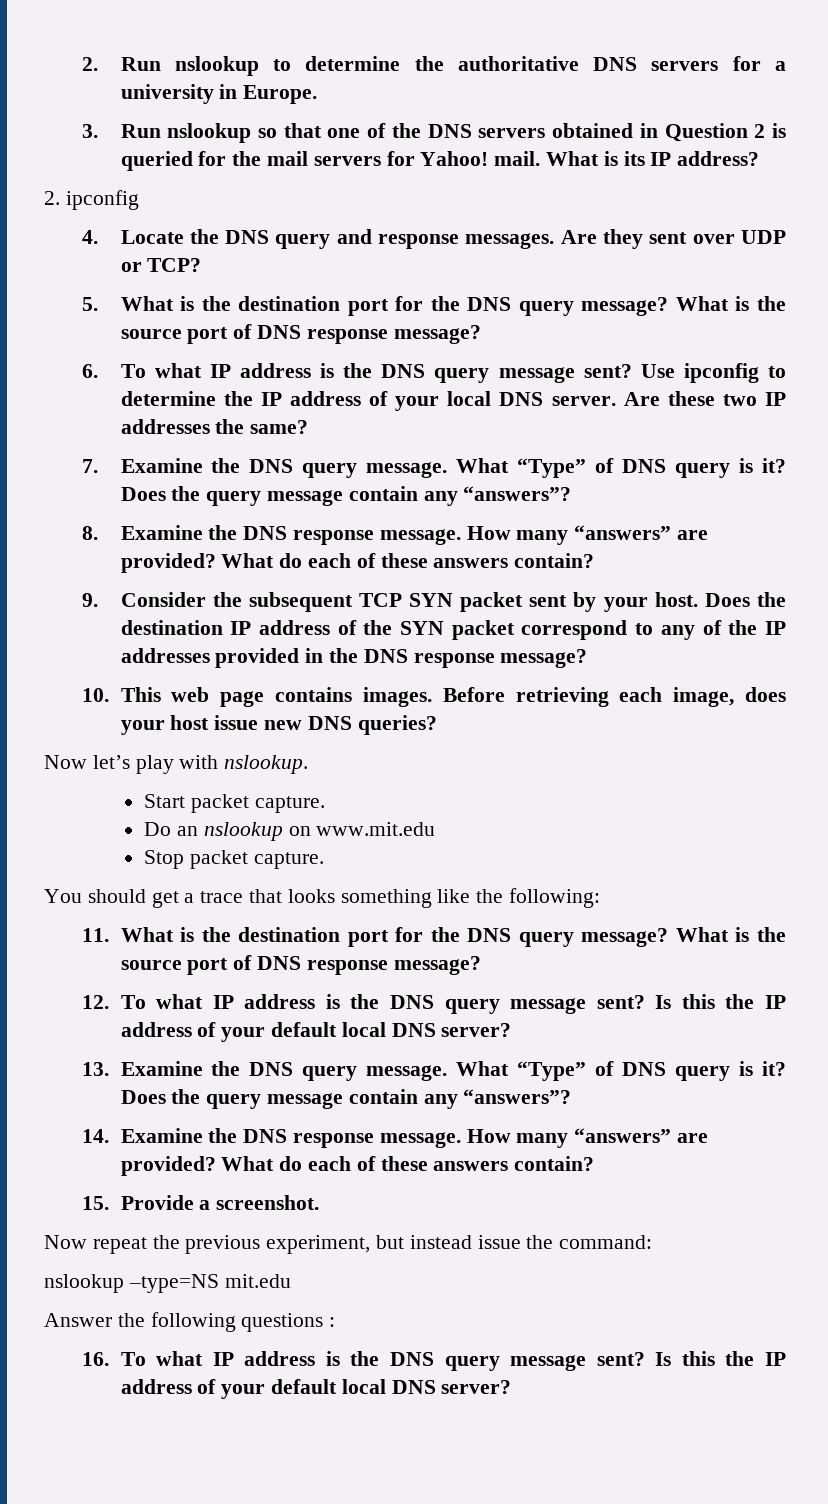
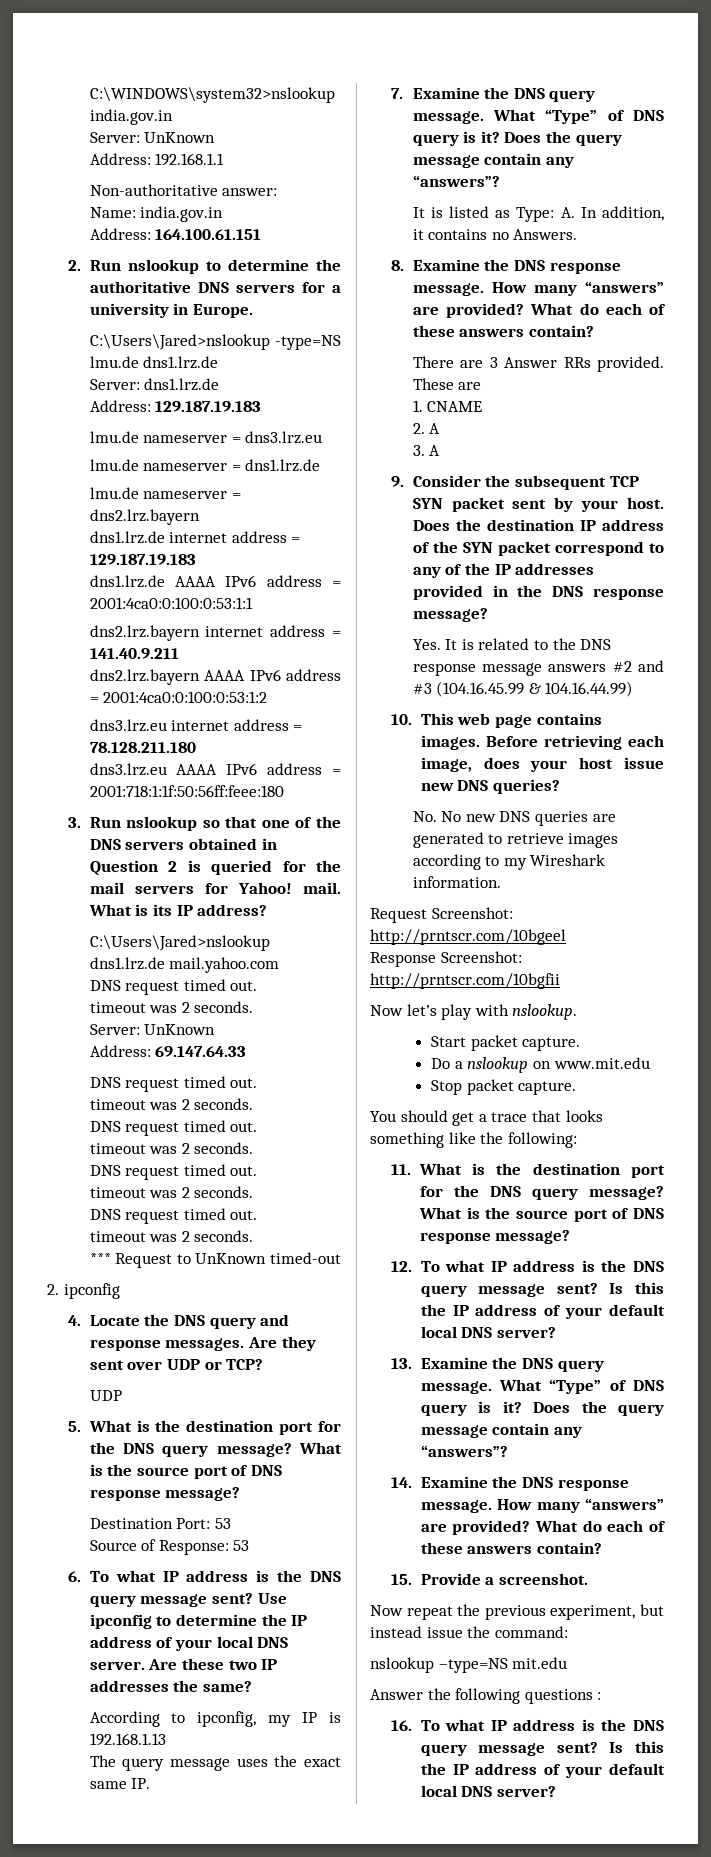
(82, 64) none -> [89,87,335,103] [89,109,173,125] [89,132,216,143] [89,153,225,166] [89,184,278,196] [89,206,224,222] [89,228,262,240] C:\WINDOWS\system32>nslookup india.gov.in // Server: UnKnown // Address: 192.168.1.1 // Non-authoritative answer: // Name: india.gov.in // Address: 164.100.61.151 //
(318, 94) none -> [89,334,341,350] [89,356,219,369] [89,378,220,391] [89,400,262,412] [89,431,323,444] [89,459,321,472] [89,487,241,499] [89,509,200,525] [89,531,301,544] [89,554,196,565] [89,575,341,588] [89,597,253,609] [89,625,342,641] [89,648,179,659] [89,669,341,685] [89,691,268,703] [89,719,303,732] [89,742,196,753] [89,763,341,776] [89,785,284,797] // C:\Users\Jared>nslookup -type=NS lmu.de dns1.lrz.de // Server: dns1.lrz.de // Address: 129.187.19.183 // lmu.de nameserver = dns3.lrz.eu // lmu.de nameserver = dns1.lrz.de // lmu.de nameserver = dns2.lrz.bayern // dns1.lrz.de internet address = 129.187.19.183 // dns1.lrz.de AAAA IPv6 address = 2001:4ca0:0:100:0:53:1:1 // dns2.lrz.bayern internet address = 141.40.9.211 // dns2.lrz.bayern AAAA IPv6 address = 2001:4ca0:0:100:0:53:1:2 // dns3.lrz.eu internet address = 78.128.211.180 // dns3.lrz.eu AAAA IPv6 address = 2001:718:1:1f:50:56ff:feee:180
(760, 158) none -> [89,935,270,951] [89,957,280,973] [89,979,258,995] [89,1001,254,1013] [89,1024,216,1035] [89,1045,247,1057] [89,1076,258,1092] [89,1098,254,1110] [89,1120,258,1136] [89,1142,254,1154] [89,1164,258,1180] [89,1186,254,1198] [89,1208,258,1224] [89,1230,254,1242] [89,1252,341,1268] // C:\Users\Jared>nslookup dns1.lrz.de mail.yahoo.com // DNS request timed out. // timeout was 2 seconds. // Server: UnKnown // Address: 69.147.64.33 // DNS request timed out. // timeout was 2 seconds. // DNS request timed out. // timeout was 2 seconds. // DNS request timed out. // timeout was 2 seconds. // DNS request timed out. // timeout was 2 seconds. // *** Request to UnKnown timed-out
(202, 265) none -> [89,1390,122,1401] // UDP
(481, 334) none -> [89,1518,231,1529] [89,1539,250,1555] // Destination Port: 53 // Source of Response: 53
(309, 427) none -> [89,1711,342,1727] [89,1733,166,1746] [89,1755,341,1771] [89,1778,151,1789] // According to ipconfig, my IP is 192.168.1.13 // The query message uses the exact same IP.
(572, 493) none -> [412,206,664,222] [412,229,578,240] // It is listed as Type: A. In addition, it contains no Answers.
(595, 560) none -> [412,356,664,372] [412,378,482,390] [412,400,483,412] [412,423,441,434] [412,445,441,456] // There are 3 Answer RRs provided. These are // 1. CNAME // 2. A // 3. A
(588, 658) none -> [412,638,612,650] [412,660,664,676] [412,681,634,697] // Yes. It is related to the DNS response message answers #2 and #3 (104.16.45.99 & 104.16.44.99)
(437, 725) none -> [412,811,616,826] [412,832,619,848] [412,854,606,870] [412,876,501,888] [370,907,513,923] [370,929,566,945] [370,951,522,967] [370,973,560,989] // No. No new DNS queries are generated to retrieve images according to my Wireshark information. // Request Screenshot: http://prntscr.com/10bgeel // Response Screenshot: http://prntscr.com/10bgfii
[176,826,198,836] an -> [454,1061,463,1069] a

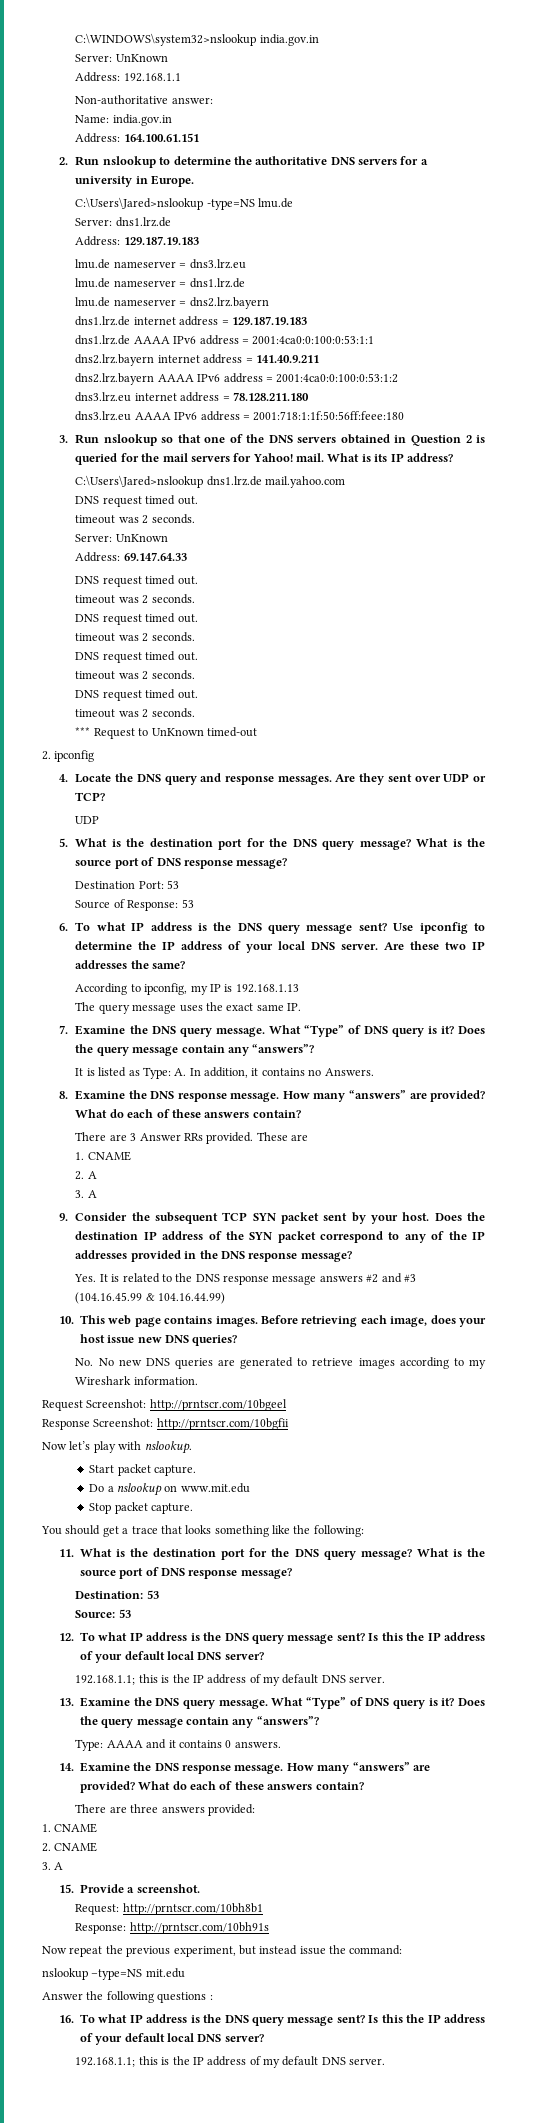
[143,356,219,369] dns1.lrz.de -> (294, 203) none
(571, 1237) none -> [75,1590,159,1599] [75,1609,131,1618] // Destination: 53 // Source: 53
(556, 1332) none -> [75,1674,386,1686] // 192.168.1.1; this is the IP address of my default DNS server.
(508, 1451) none -> [75,1739,281,1751] // Type: AAAA and it contains 0 answers.
(602, 1548) none -> [75,1804,255,1816] [42,1823,98,1833] [42,1842,98,1852] [42,1862,64,1870] // There are three answers provided: // 1. CNAME // 2. CNAME // 3. A
(588, 1579) none -> [75,1903,263,1915] [75,1922,269,1934] // Request: http://prntscr.com/10bh8b1 // Response: http://prntscr.com/10bh91s
(556, 1791) none -> [75,2056,386,2068] // 192.168.1.1; this is the IP address of my default DNS server.

